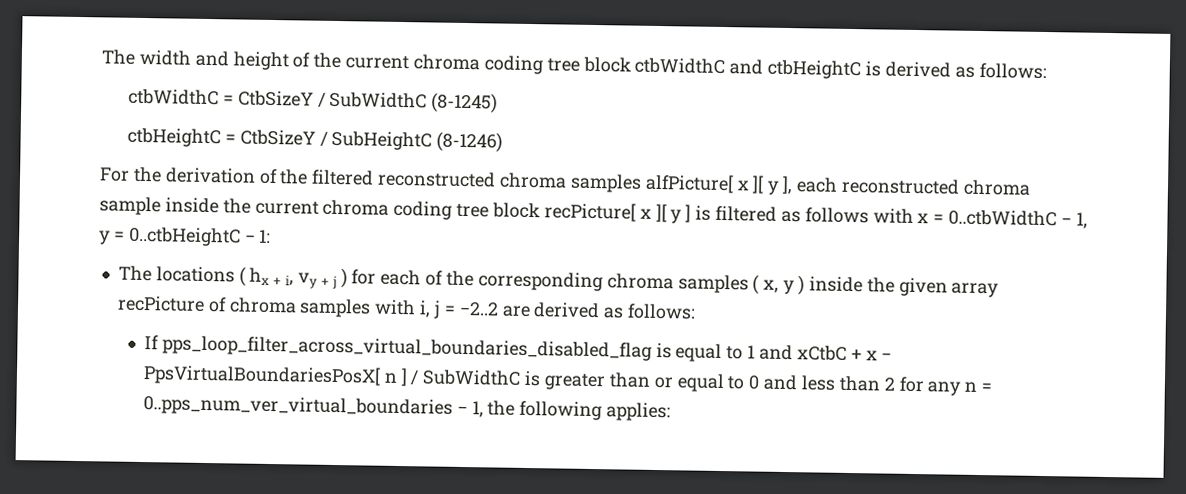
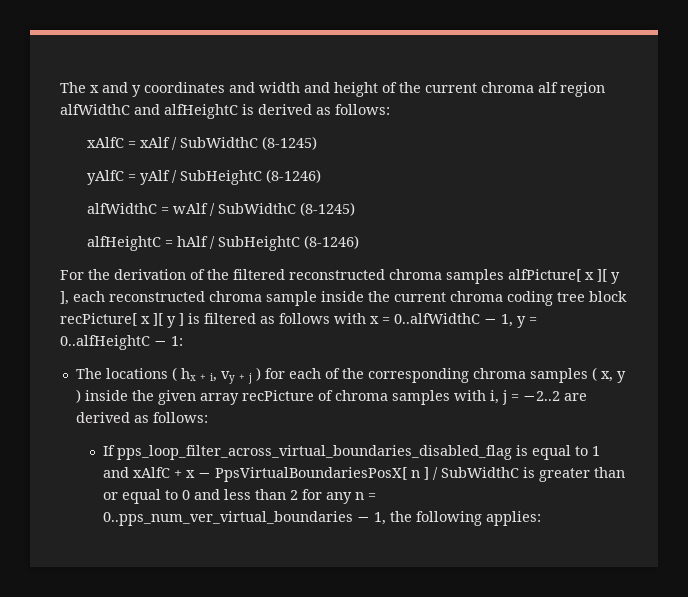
[101,49,136,65] The -> [60,82,255,97] The x and y coordinates and
[483,55,862,80] coding tree block ctbWidthC and ctbHeightC -> [538,82,605,97] [60,104,238,119] alf region alfWidthC and alfHeightC
[128,88,499,114] [127,127,316,148] ctbWidthC = CtbSizeY / SubWidthC (8-1245) // ctbHeightC = CtbSizeY -> [86,136,317,150] [86,169,321,185] [86,202,355,216] [86,236,208,251] xAlfC = xAlf / SubWidthC (8-1245) // yAlfC = yAlf / SubHeightC (8-1246) // alfWidthC = wAlf / SubWidthC (8-1245) // alfHeightC = hAlf
[948,209,1058,227] 0..ctbWidthC -> [394,313,480,324] 0..alfWidthC
[127,226,241,247] 0..ctbHeightC -> [60,335,150,350] 0..alfHeightC
[796,345,847,361] xCtbC -> [132,467,170,478] xAlfC

